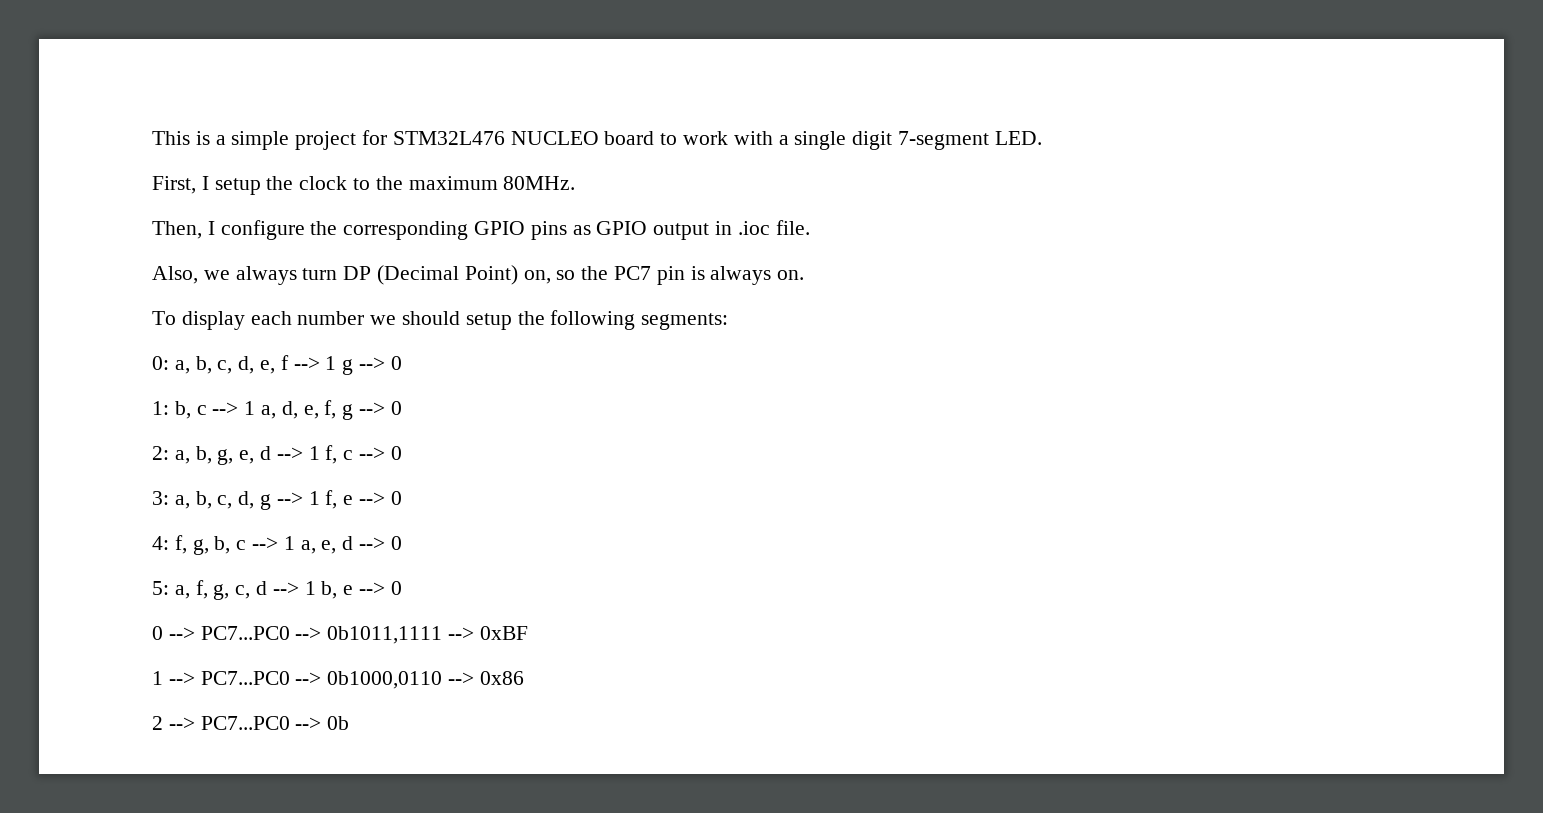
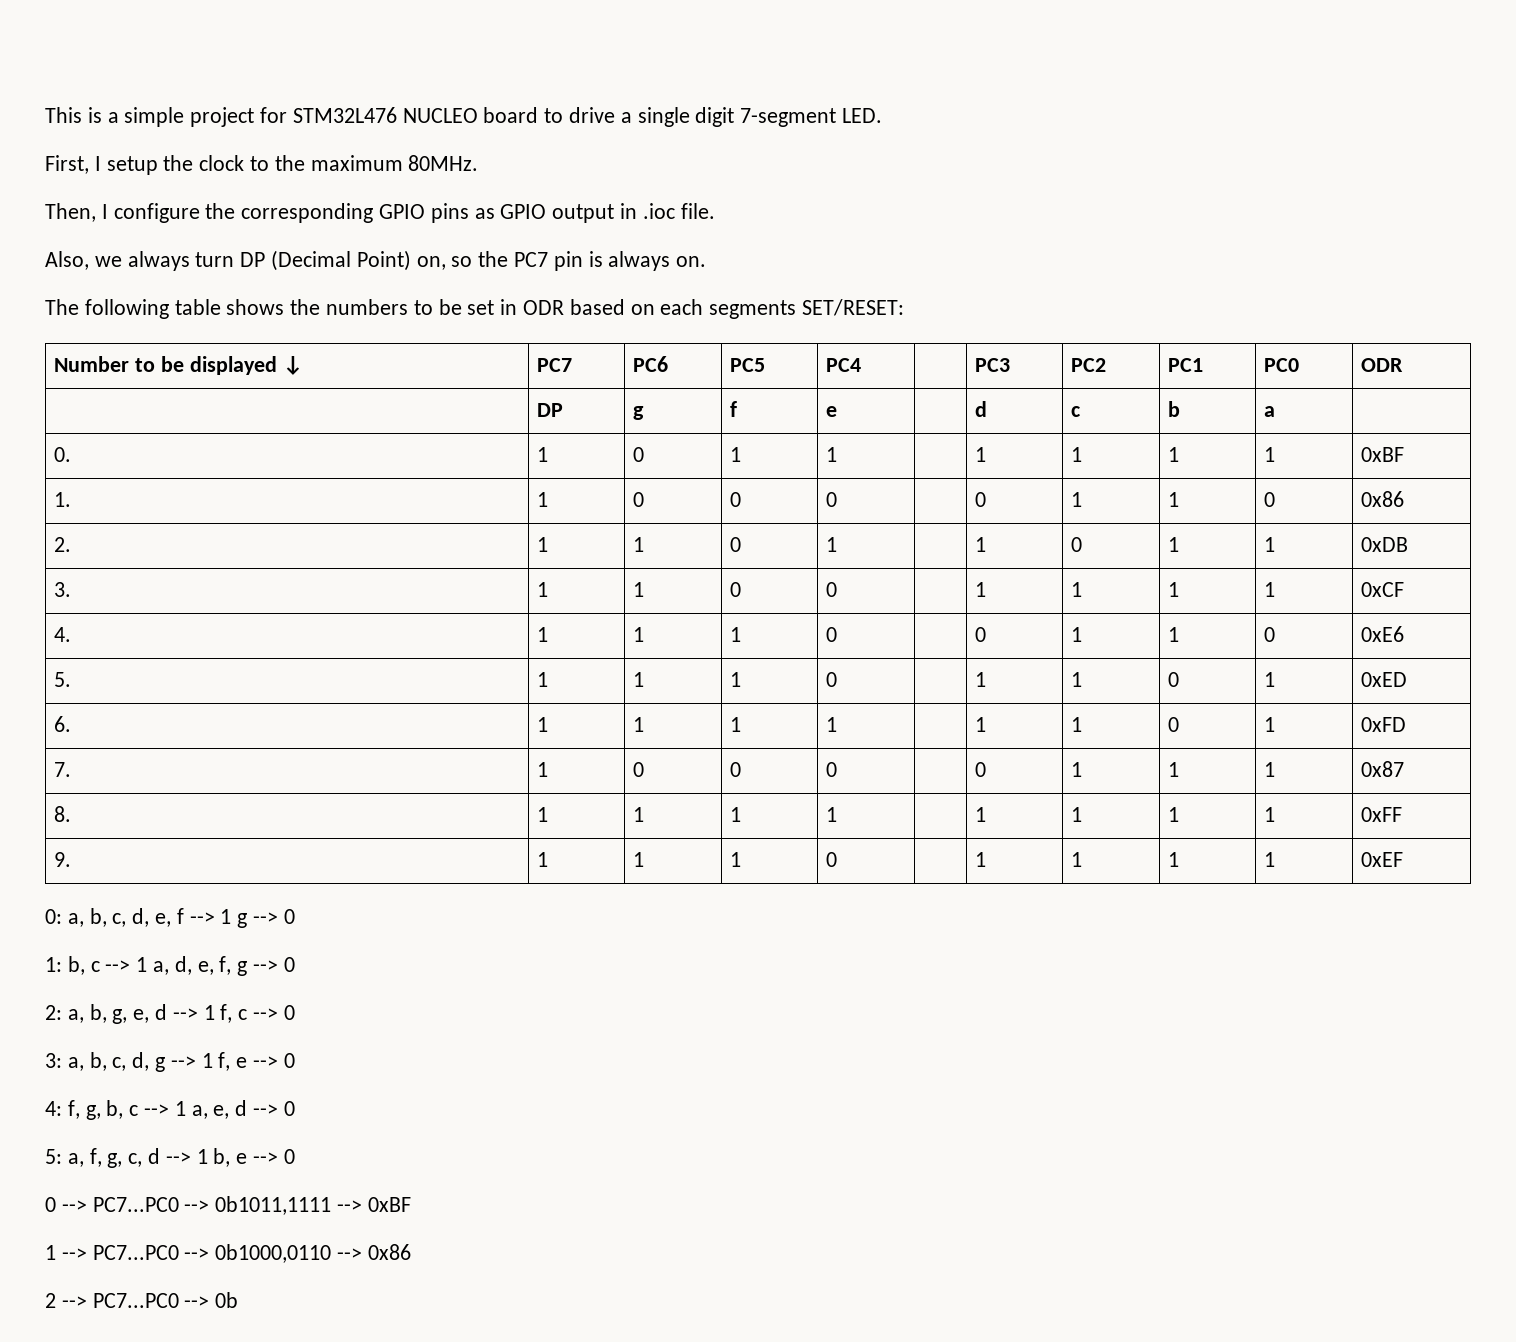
[683,131,773,145] work with -> [569,107,616,123] drive
[152,310,729,330] To display each number we should setup the following segments: -> [45,299,905,319] [54,356,303,375] [537,358,573,372] [633,356,669,372] [730,358,766,372] [826,358,862,372] [975,358,1011,372] [1071,358,1107,372] [1168,358,1204,372] [1264,358,1300,372] [1361,358,1404,372] [537,403,564,417] [633,406,645,420] [730,401,738,417] [826,406,838,417] [975,401,988,417] [1071,406,1081,417] [1168,401,1181,417] [1264,406,1276,417] [54,447,72,462] [537,447,549,462] [633,447,645,462] [730,447,742,462] [826,447,838,462] [975,447,987,462] [1071,447,1083,462] [1168,447,1180,462] [1264,447,1276,462] [1361,447,1405,462] [54,492,72,507] [537,492,549,507] [633,492,645,507] [730,492,742,507] [826,492,838,507] [975,492,987,507] [1071,492,1083,507] [1168,492,1180,507] [1264,492,1276,507] [1361,491,1405,507] [54,537,72,552] [537,537,549,552] [633,537,645,552] [730,537,742,552] [826,537,838,552] [975,537,987,552] [1071,537,1083,552] [1168,537,1180,552] [1264,537,1276,552] [1361,537,1409,552] [54,582,72,597] [537,582,549,597] [633,582,645,597] [730,582,742,597] [826,582,838,597] [975,582,987,597] [1071,582,1083,597] [1168,582,1180,597] [1264,582,1276,597] [1361,582,1405,597] [54,627,72,642] [537,627,549,642] [633,627,645,642] [730,627,742,642] [826,627,838,642] [975,627,987,642] [1071,627,1083,642] [1168,627,1180,642] [1264,627,1276,642] [1361,626,1405,642] [54,672,72,687] [537,672,549,687] [633,672,645,687] [730,672,742,687] [826,672,838,687] [975,672,987,687] [1071,672,1083,687] [1168,672,1180,687] [1264,672,1276,687] [1361,672,1408,687] [54,716,72,732] [537,717,549,732] [633,717,645,732] [730,717,742,732] [826,717,838,732] [975,717,987,732] [1071,717,1083,732] [1168,717,1180,732] [1264,717,1276,732] [1361,717,1407,732] [54,762,72,777] [537,762,549,777] [633,762,645,777] [730,762,742,777] [826,762,838,777] [975,762,987,777] [1071,762,1083,777] [1168,762,1180,777] [1264,762,1276,777] [1361,761,1405,777] [54,806,72,822] [537,807,549,822] [633,807,645,822] [730,807,742,822] [826,807,838,822] [975,807,987,822] [1071,807,1083,822] [1168,807,1180,822] [1264,807,1276,822] [1361,807,1403,822] [54,852,72,867] [537,852,549,867] [633,852,645,867] [730,852,742,867] [826,852,838,867] [975,852,987,867] [1071,852,1083,867] [1168,852,1180,867] [1264,852,1276,867] [1361,852,1404,867] The following table shows the numbers to be set in ODR based on each segments SET/RESET: // Number to be displayed ↓ | PC7 | PC6 | PC5 | PC4 | | PC3 | PC2 | PC1 | PC0 | ODR // | DP | g | f | e | | d | c | b | a | // 0. | 1 | 0 | 1 | 1 | | 1 | 1 | 1 | 1 | 0xBF // 1. | 1 | 0 | 0 | 0 | | 0 | 1 | 1 | 0 | 0x86 // 2. | 1 | 1 | 0 | 1 | | 1 | 0 | 1 | 1 | 0xDB // 3. | 1 | 1 | 0 | 0 | | 1 | 1 | 1 | 1 | 0xCF // 4. | 1 | 1 | 1 | 0 | | 0 | 1 | 1 | 0 | 0xE6 // 5. | 1 | 1 | 1 | 0 | | 1 | 1 | 0 | 1 | 0xED // 6. | 1 | 1 | 1 | 1 | | 1 | 1 | 0 | 1 | 0xFD // 7. | 1 | 0 | 0 | 0 | | 0 | 1 | 1 | 1 | 0x87 // 8. | 1 | 1 | 1 | 1 | | 1 | 1 | 1 | 1 | 0xFF // 9. | 1 | 1 | 1 | 0 | | 1 | 1 | 1 | 1 | 0xEF

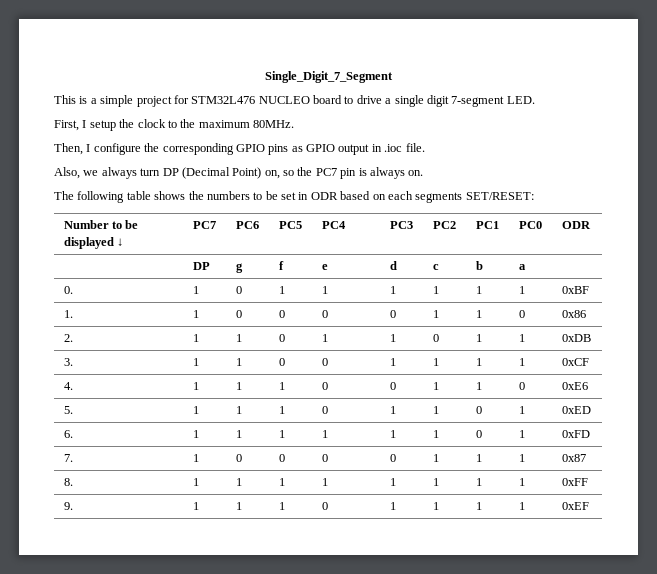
(45, 115) none -> [265,71,393,83] Single_Digit_7_Segment //
[45,908,295,928] [45,956,295,976] [45,1004,295,1024] [45,1052,295,1072] [45,1100,295,1120] [45,1148,295,1168] [45,1196,411,1215] [45,1244,411,1263] [45,1292,239,1308] // 0: a, b, c, d, e, f --> 1 g --> 0 // 1: b, c --> 1 a, d, e, f, g --> 0 // 2: a, b, g, e, d --> 1 f, c --> 0 // 3: a, b, c, d, g --> 1 f, e --> 0 // 4: f, g, b, c --> 1 a, e, d --> 0 // 5: a, f, g, c, d --> 1 b, e --> 0 // 0 --> PC7...PC0 --> 0b1011,1111 --> 0xBF // 1 --> PC7...PC0 --> 0b1000,0110 --> 0x86 // 2 --> PC7...PC0 --> 0b -> (589, 506) none

